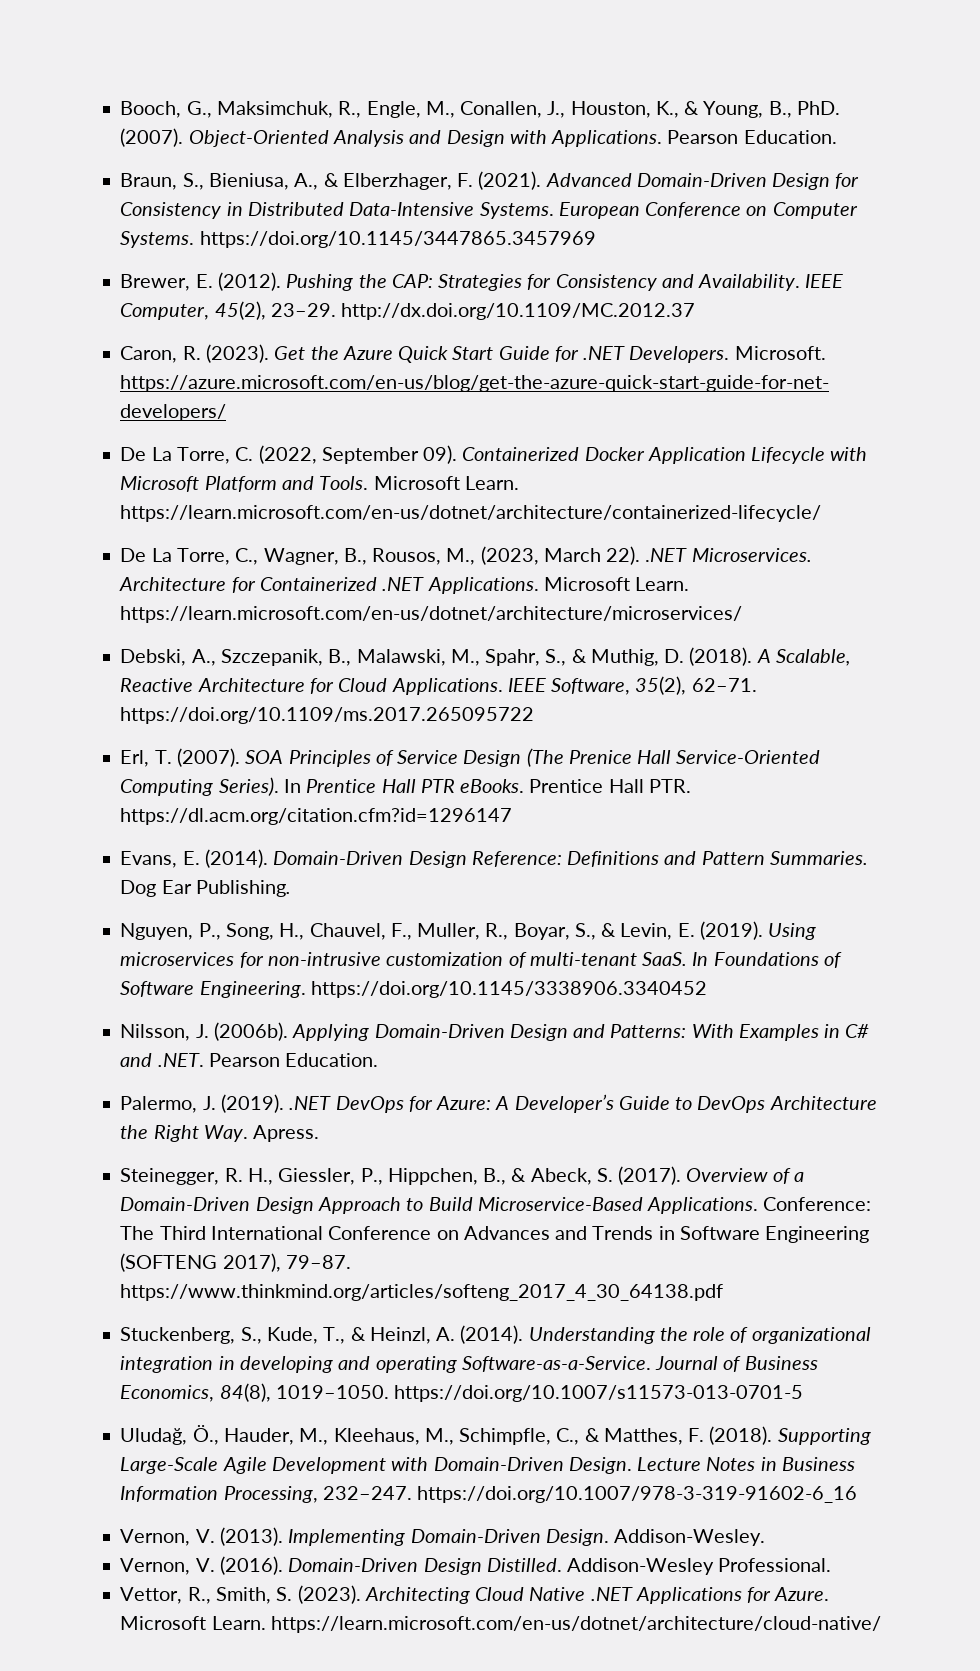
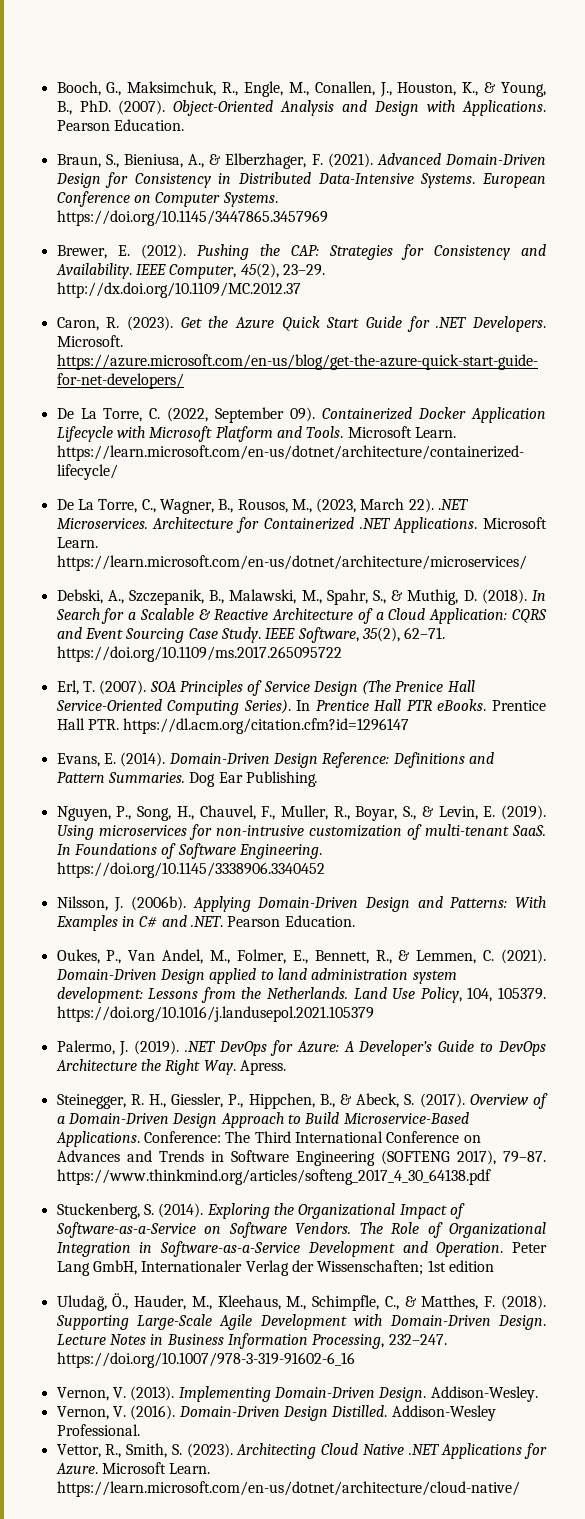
[756,649,850,666] [120,678,503,695] A Scalable, Reactive Architecture for Cloud Applications. -> [531,590,546,601] [55,608,547,624] [56,627,261,643] In Search for a Scalable & Reactive Architecture of a Cloud Application: CQRS and Event Sourcing Case Study.
(379, 1060) none -> [56,949,547,964] [55,968,457,984] [56,987,547,1003] [56,1006,374,1022] // Oukes, P., Van Andel, M., Folmer, E., Bennett, R., & Lemmen, C. (2021). Domain-Driven Design applied to land administration system development: Lessons from the Netherlands. Land Use Policy, 104, 105379. https://doi.org/10.1016/j.landusepol.2021.105379
[240,1325,871,1344] [120,1356,818,1373] [120,1383,804,1402] S., Kude, T., & Heinzl, A. (2014). Understanding the role of organizational integration in developing and operating Software-as-a-Service. Journal of Business Economics, 84(8), 1019–1050. https://doi.org/10.1007/s11573-013-0701-5 -> [143,1203,465,1219] [55,1222,546,1238] [56,1241,547,1257] [56,1260,494,1276] S. (2014). Exploring the Organizational Impact of Software-as-a-Service on Software Vendors. The Role of Organizational Integration in Software-as-a-Service Development and Operation. Peter Lang GmbH, Internationaler Verlag der Wissenschaften; 1st edition

